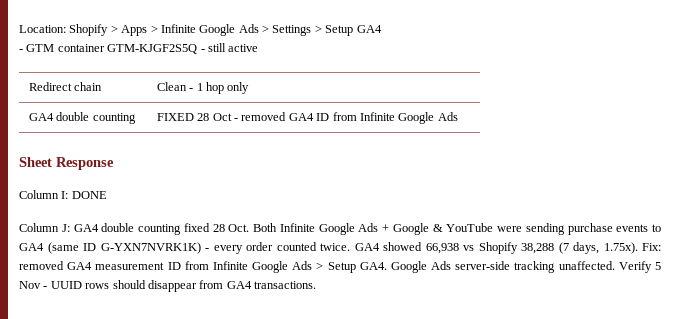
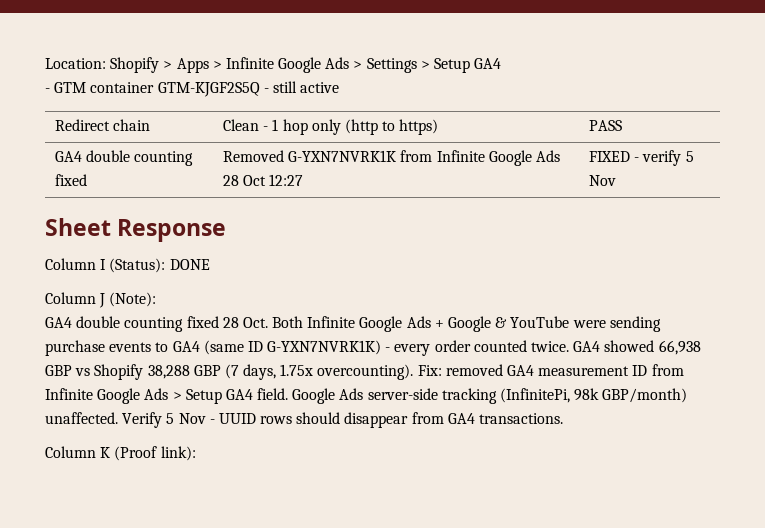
[28,112,136,124] [156,112,458,124] // GA4 double counting | FIXED 28 Oct - removed GA4 ID from Infinite Google Ads -> [345,119,439,135] [589,120,623,131] [55,150,194,166] [55,174,88,186] [223,150,561,166] [223,174,304,186] [589,150,694,166] [589,175,617,186] (http to https) | PASS // GA4 double counting fixed | Removed G-YXN7NVRK1K from Infinite Google Ads 28 Oct 12:27 | FIXED - verify 5 Nov
[61,191,69,199] I: -> [100,258,166,273] I (Status):
[61,224,70,232] J: -> [99,292,157,308] J (Note): //
(459, 248) none -> [45,365,72,376] GBP
(554, 248) none -> [193,365,221,376] GBP
[603,242,638,254] 1.75x). -> [280,364,414,380] 1.75x overcounting).
[359,262,387,270] GA4. -> [225,388,289,400] GA4 field.
(556, 267) none -> [500,388,688,403] (InfinitePi, 98k GBP/month)
(316, 285) none -> [45,446,196,461] // Column K (Proof link):

